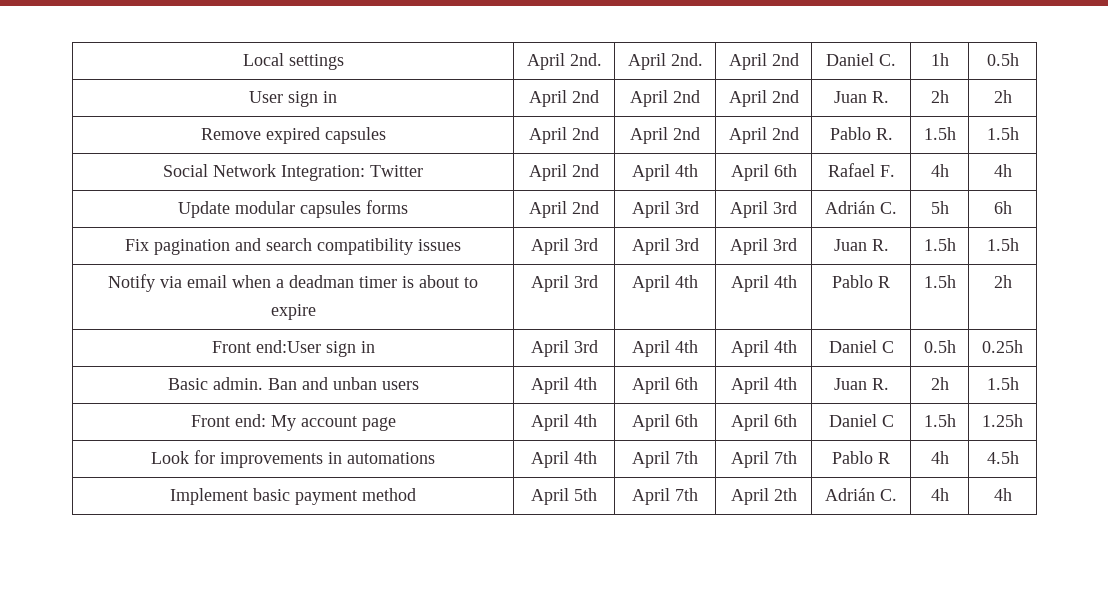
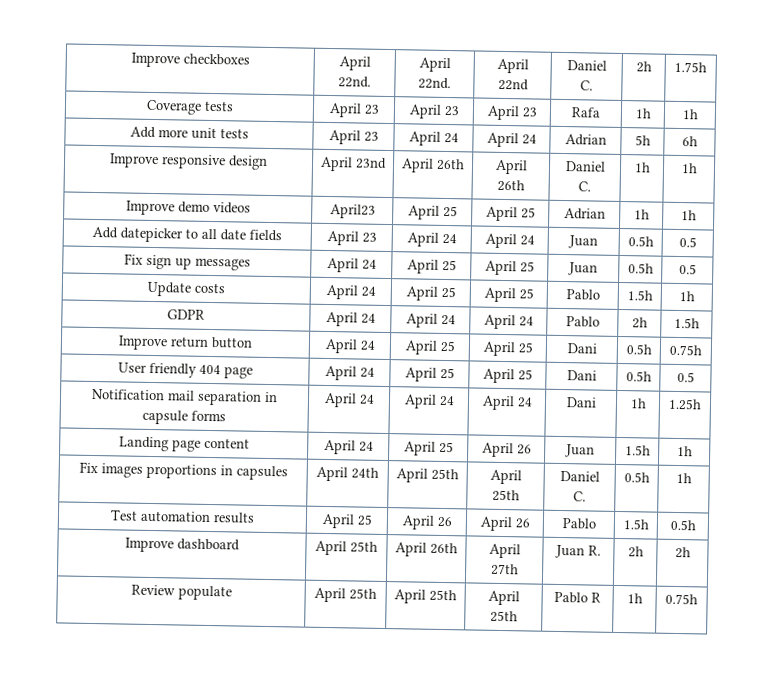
[242,53,344,70] [526,53,602,70] [627,53,703,70] [728,53,799,70] [826,53,896,66] [930,53,949,66] [986,53,1019,66] [249,91,337,107] [529,90,599,107] [630,90,700,107] [728,90,799,107] Local settings | April 2nd. | April 2nd. | April 2nd | Daniel C. | 1h | 0.5h // User sign in | April 2nd | April 2nd | April 2nd -> [130,52,250,68] [338,56,371,71] [338,76,371,88] [418,57,451,73] [418,77,451,90] [496,58,529,74] [497,78,529,91] [566,60,607,71] [580,80,593,91] [635,61,652,73] [674,61,707,73] [145,99,234,115] [328,102,380,118] [408,104,460,119] [486,105,538,121] [571,107,601,118] [634,108,652,119] [681,109,699,120] [129,126,249,140] [328,129,379,145] [408,131,459,146] [486,132,537,148] [564,134,607,146] [634,135,651,146] [681,136,698,147] [109,153,268,170] [320,156,387,172] [401,158,465,173] [494,159,528,175] [496,179,525,192] [564,161,606,172] [578,181,591,192] [633,162,651,173] [680,163,698,174] [125,200,251,216] [329,204,376,219] [407,205,458,220] [485,206,536,222] [563,208,606,220] [633,209,650,220] [680,210,697,221] [92,226,282,243] [326,230,377,246] [406,232,457,247] [484,233,535,249] [568,235,598,249] [627,236,654,247] [678,236,697,248] [123,253,251,271] [326,257,377,273] [406,259,457,274] [484,260,535,276] [568,262,598,276] [627,263,654,274] [678,263,697,275] [147,281,225,297] [325,284,376,300] [405,286,456,301] [483,287,534,303] [565,289,600,301] [626,290,653,301] [678,290,695,302] [167,309,205,320] [325,311,376,327] [405,313,456,328] [483,314,534,330] [565,316,600,328] [631,317,648,329] [673,317,700,329] [118,335,253,351] [324,338,376,354] [404,340,456,355] [482,341,534,357] [566,343,597,354] [625,344,652,355] [669,344,702,356] [117,362,253,379] [324,365,375,381] [404,367,455,382] [482,368,533,384] [566,370,597,381] [625,371,652,382] [676,371,695,383] [91,388,278,406] [142,409,226,425] [323,392,375,408] [403,394,455,409] [481,395,533,411] [565,397,597,408] [629,398,647,409] [668,398,702,411] [118,436,250,452] [323,439,374,455] [403,441,454,456] [481,442,532,458] [565,444,595,458] [624,445,651,456] [676,445,693,457] [78,461,288,481] [316,466,379,482] [396,468,459,483] [489,469,522,485] [491,489,520,502] [559,470,600,482] [573,491,586,502] [623,472,650,483] [675,472,692,484] [110,509,255,524] [321,513,373,529] [401,515,453,530] [479,516,530,532] [561,518,597,530] [622,519,649,530] [669,519,696,531] [125,537,240,553] [315,540,378,556] [395,542,458,557] [488,543,521,559] [490,563,519,576] Improve checkboxes | April 22nd. | April 22nd. | April 22nd | Daniel C. | 2h | 1.75h // Coverage tests | April 23 | April 23 | April 23 | Rafa | 1h | 1h // Add more unit tests | April 23 | April 24 | April 24 | Adrian | 5h | 6h // Improve responsive design | April 23nd | April 26th | April 26th | Daniel C. | 1h | 1h // Improve demo videos | April23 | April 25 | April 25 | Adrian | 1h | 1h // Add datepicker to all date fields | April 23 | April 24 | April 24 | Juan | 0.5h | 0.5 // Fix sign up messages | April 24 | April 25 | April 25 | Juan | 0.5h | 0.5 // Update costs | April 24 | April 25 | April 25 | Pablo | 1.5h | 1h // GDPR | April 24 | April 24 | April 24 | Pablo | 2h | 1.5h // Improve return button | April 24 | April 25 | April 25 | Dani | 0.5h | 0.75h // User friendly 404 page | April 24 | April 25 | April 25 | Dani | 0.5h | 0.5 // Notification mail separation in capsule forms | April 24 | April 24 | April 24 | Dani | 1h | 1.25h // Landing page content | April 24 | April 25 | April 26 | Juan | 1.5h | 1h // Fix images proportions in capsules | April 24th | April 25th | April 25th | Daniel C. | 0.5h | 1h // Test automation results | April 25 | April 26 | April 26 | Pablo | 1.5h | 0.5h // Improve dashboard | April 25th | April 26th | April 27th
[200,127,386,144] [529,127,599,144] [630,127,700,144] [728,127,799,144] [829,127,893,140] [923,127,956,140] [986,127,1019,140] [163,164,423,181] [529,164,599,181] [632,164,698,181] [730,164,797,181] [827,163,895,177] [930,164,949,177] [993,164,1012,177] [178,200,408,218] [529,201,599,218] [631,201,699,218] [730,201,797,218] [825,201,897,214] [930,201,949,214] [993,201,1012,214] [125,238,461,255] [530,238,598,255] [631,238,699,255] [730,238,797,255] [833,239,889,251] [923,238,956,251] [986,238,1019,251] [108,274,478,292] [270,304,316,320] [530,275,598,292] [632,275,698,292] [730,275,797,292] [832,275,890,288] [923,275,956,288] [993,275,1012,288] [211,340,375,357] [530,340,598,357] [632,340,698,357] [730,340,797,357] [828,340,894,353] [923,340,956,353] [982,340,1023,353] [167,377,419,390] [531,377,597,394] [632,377,698,394] [730,377,797,394] [833,378,889,390] [930,377,949,390] [986,377,1019,390] [190,414,396,431] [531,414,597,431] [632,414,698,431] [730,414,797,431] [828,414,894,427] [923,414,956,427] [982,414,1023,427] [151,450,435,468] [531,451,597,468] [632,451,698,468] [730,451,797,468] [832,451,890,464] [930,451,949,464] [986,451,1019,464] [170,488,416,505] [531,488,597,505] [632,488,698,505] [730,488,797,505] [825,488,897,501] [930,488,949,501] [993,488,1012,501] Remove expired capsules | April 2nd | April 2nd | April 2nd | Pablo R. | 1.5h | 1.5h // Social Network Integration: Twitter | April 2nd | April 4th | April 6th | Rafael F. | 4h | 4h // Update modular capsules forms | April 2nd | April 3rd | April 3rd | Adrián C. | 5h | 6h // Fix pagination and search compatibility issues | April 3rd | April 3rd | April 3rd | Juan R. | 1.5h | 1.5h // Notify via email when a deadman timer is about to expire | April 3rd | April 4th | April 4th | Pablo R | 1.5h | 2h // Front end:User sign in | April 3rd | April 4th | April 4th | Daniel C | 0.5h | 0.25h // Basic admin. Ban and unban users | April 4th | April 6th | April 4th | Juan R. | 2h | 1.5h // Front end: My account page | April 4th | April 6th | April 6th | Daniel C | 1.5h | 1.25h // Look for improvements in automations | April 4th | April 7th | April 7th | Pablo R | 4h | 4.5h // Implement basic payment method | April 5th | April 7th | April 2th | Adrián C. | 4h | 4h -> [130,584,232,601] [314,587,377,603] [394,589,457,604] [487,590,520,606] [489,610,518,623] [554,591,601,604] [626,593,643,604] [665,593,698,605] Review populate | April 25th | April 25th | April 25th | Pablo R | 1h | 0.75h

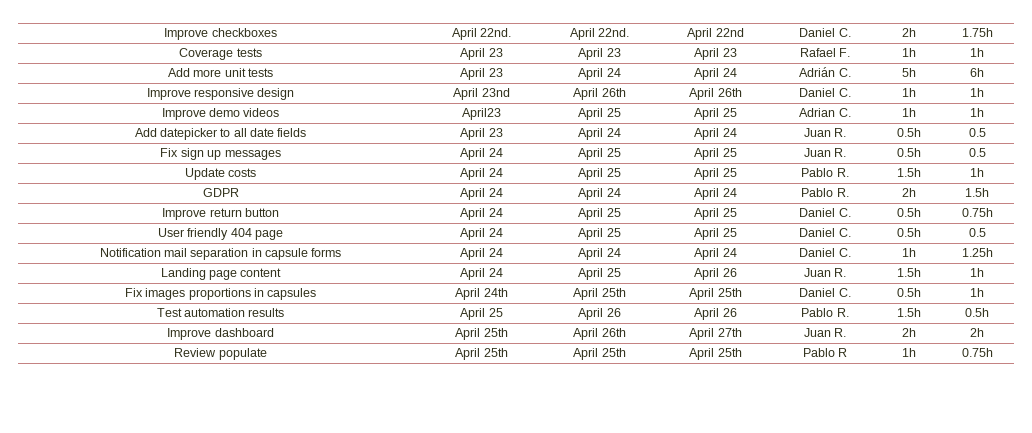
[571,107,601,118] Rafa -> [799,48,851,57] Rafael F.
[564,134,607,146] Adrian -> [799,67,851,77] Adrián C.
(606, 214) none -> [838,108,851,117] C.
(598, 242) none -> [834,128,847,137] R.
(598, 269) none -> [834,148,847,157] R.
(600, 295) none -> [836,168,849,177] R.
(600, 322) none -> [836,188,849,197] R.
[566,343,597,354] Dani -> [799,208,851,217] Daniel C.
[566,370,597,381] Dani -> [799,228,851,237] Daniel C.
[565,397,597,408] Dani -> [799,248,851,257] Daniel C.
(595, 451) none -> [834,268,847,277] R.
(597, 524) none -> [836,308,849,317] R.

